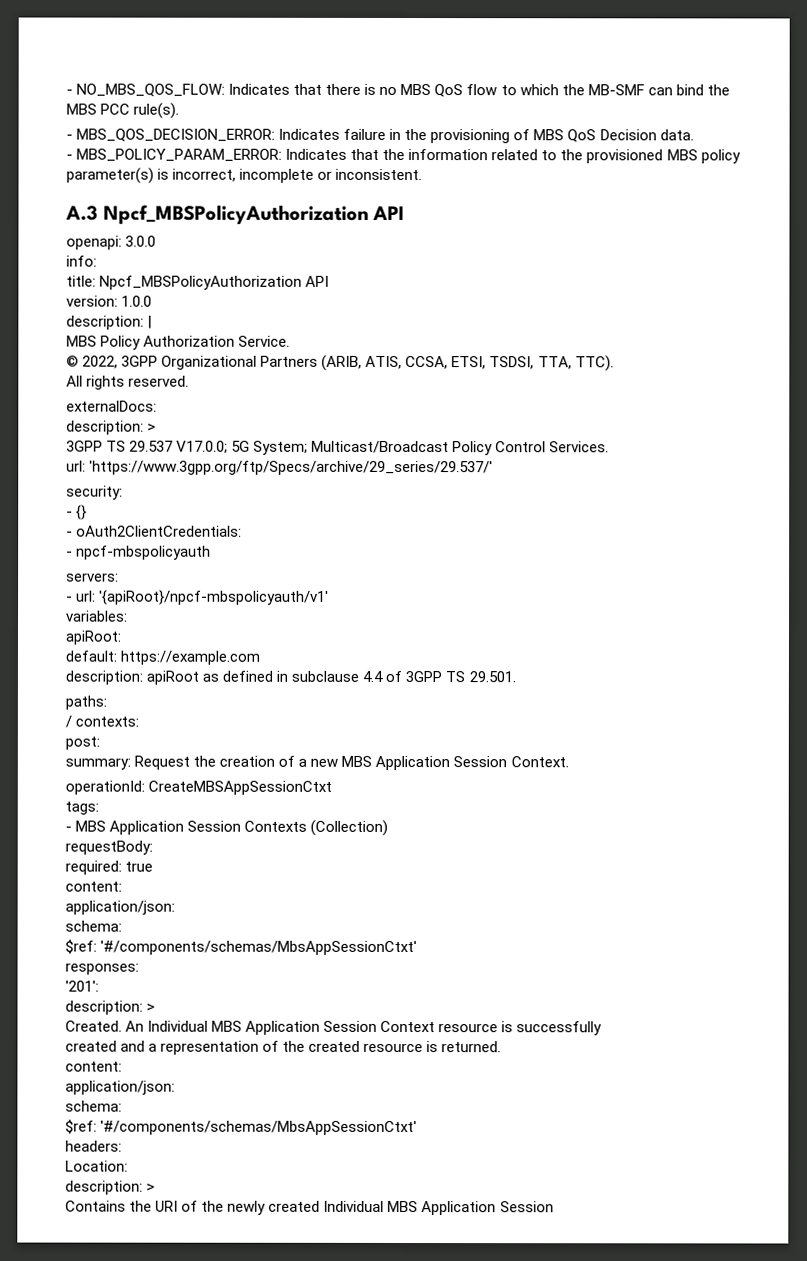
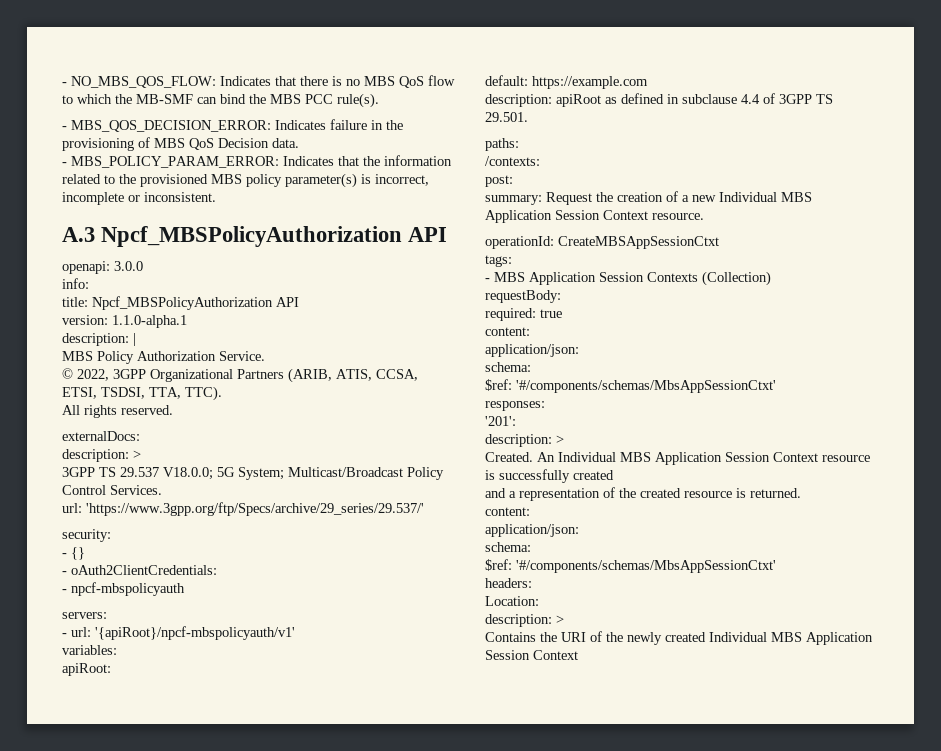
[121,295,153,307] 1.0.0 -> [112,315,187,328] 1.1.0-alpha.1
[176,440,229,454] V17.0.0; -> [163,467,213,480] V18.0.0;
[65,715,140,728] / contexts: -> [485,156,540,166] /contexts:
[341,755,569,771] MBS Application Session Context. -> [719,192,812,202] [485,210,704,223] Individual MBS Application Session Context resource.
[65,1040,117,1052] // created -> [573,470,614,480] created //
(554, 1207) none -> [533,650,578,660] Context

